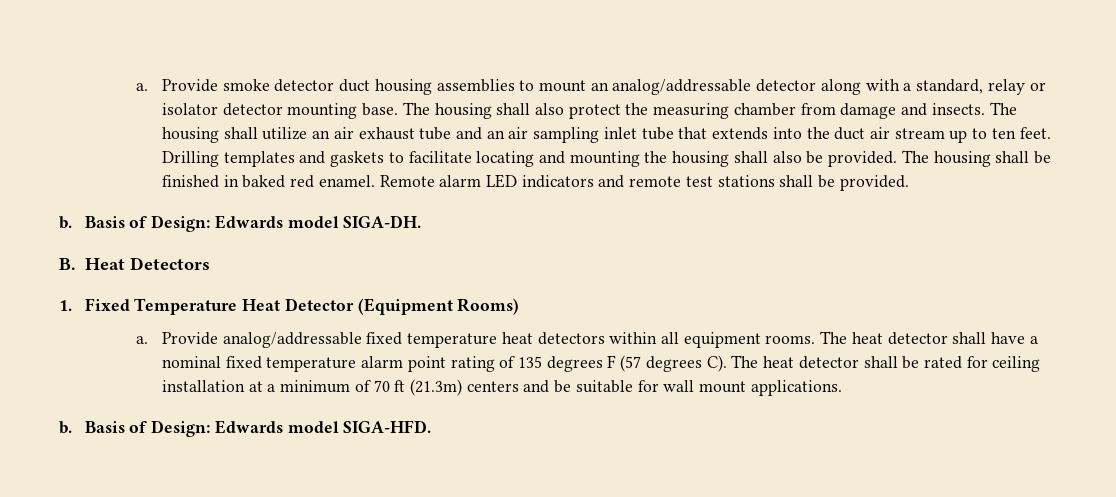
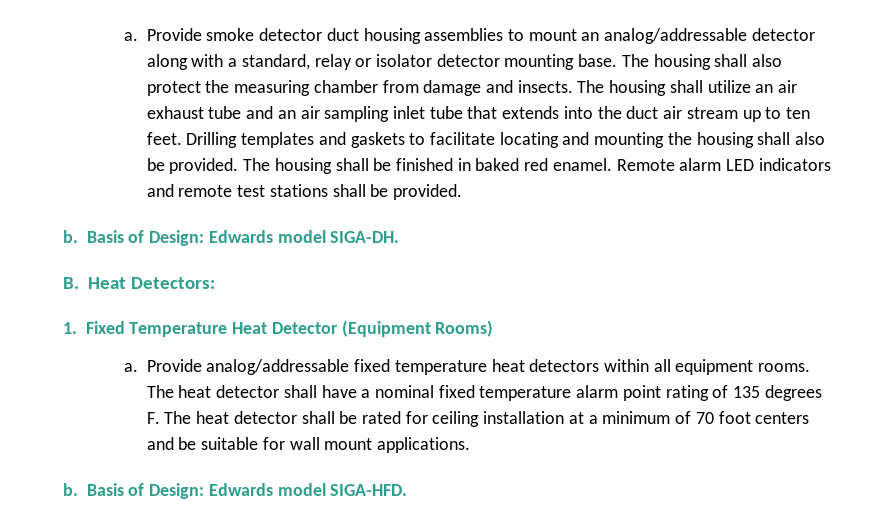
[129,257,210,270] Detectors -> [130,277,215,289] Detectors:
[607,355,727,372] F (57 degrees C). -> [146,412,160,424] F.
[394,379,463,396] ft (21.3m) -> [718,411,751,424] foot

